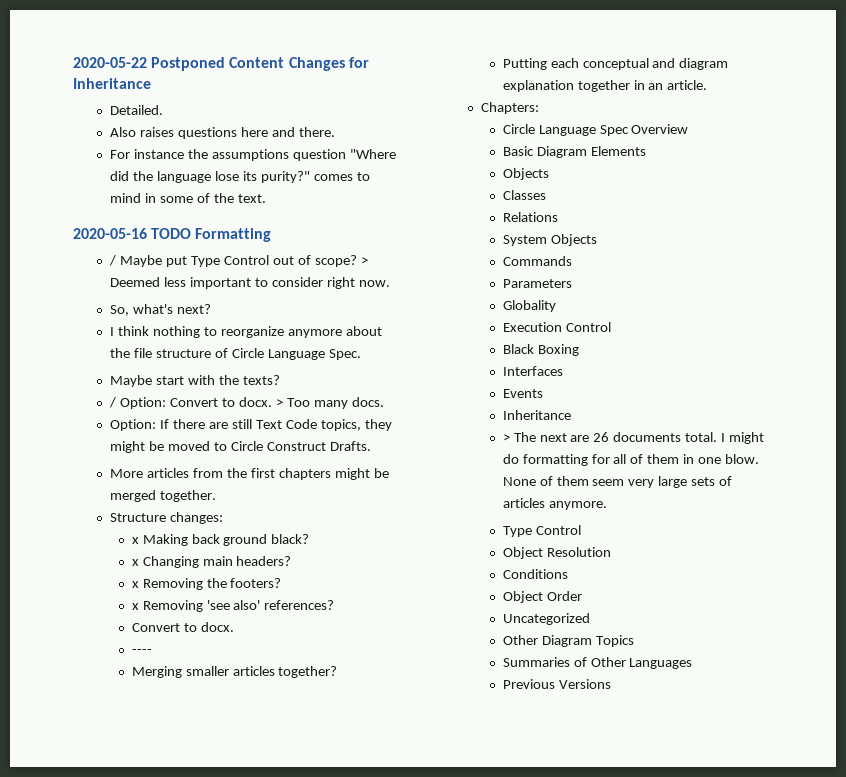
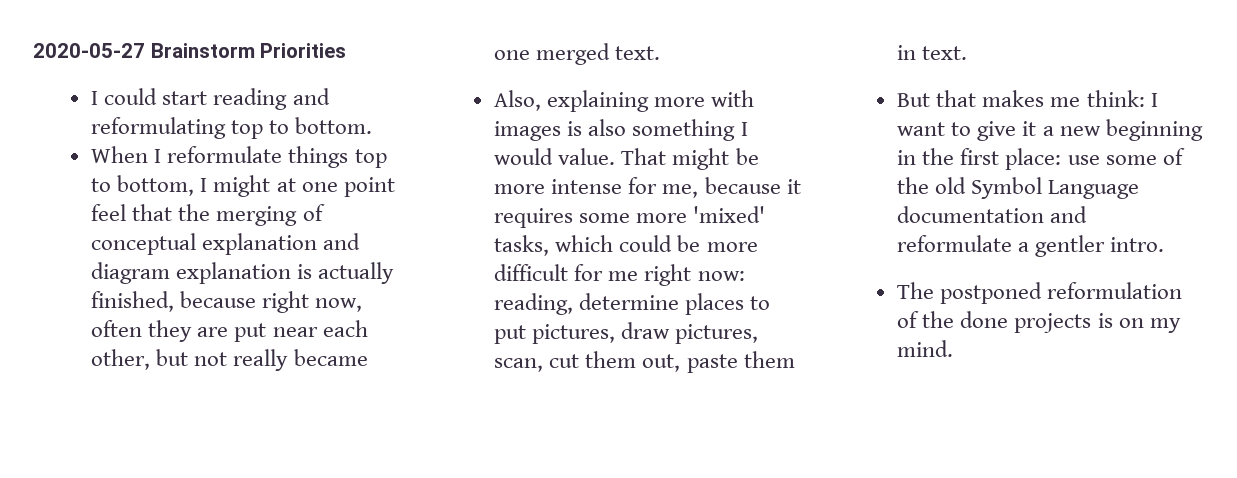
[73,57,369,71] [73,78,151,89] [110,105,164,115] [110,127,335,139] [110,149,396,161] [110,171,370,183] [110,193,266,203] [73,228,272,242] [109,255,368,267] [110,277,390,289] [110,304,212,316] [110,326,382,338] [110,348,361,360] [110,375,280,387] [109,397,384,409] [110,419,392,431] [110,441,371,453] [110,468,389,480] [110,490,217,502] [110,512,224,524] [131,534,310,546] [131,556,292,568] [131,578,282,590] [131,600,335,612] [131,622,234,632] [131,649,152,654] [131,666,338,678] [502,58,729,70] [502,80,708,92] [481,102,540,114] [502,124,689,136] [502,146,646,158] [502,168,549,180] [502,190,546,200] [502,212,558,222] [502,234,597,246] [502,256,572,266] [502,279,572,288] [502,300,556,312] [502,322,611,332] [502,344,579,356] [502,366,563,376] [502,389,543,398] [502,410,571,420] [502,432,765,444] [502,454,760,466] [502,476,733,488] [502,498,607,510] [502,525,581,537] [502,547,611,559] [502,569,568,579] [502,591,582,603] [502,613,590,625] [502,635,634,647] [502,657,693,669] [502,679,611,689] 2020-05-22 Postponed Content Changes for Inheritance // Detailed. // Also raises questions here and there. // For instance the assumptions question "Where did the language lose its purity?" comes to mind in some of the text. // 2020-05-16 TODO Formatting // / Maybe put Type Control out of scope? > Deemed less important to consider right now. // So, what's next? // I think nothing to reorganize anymore about the file structure of Circle Language Spec. // Maybe start with the texts? // / Option: Convert to docx. > Too many docs. // Option: If there are still Text Code topics, they might be moved to Circle Construct Drafts. // More articles from the first chapters might be merged together. // Structure changes: // x Making back ground black? // x Changing main headers? // x Removing the footers? // x Removing 'see also' references? // Convert to docx. // ---- // Merging smaller articles together? // Putting each conceptual and diagram explanation together in an article. // Chapters: // Circle Language Spec Overview // Basic Diagram Elements // Objects // Classes // Relations // System Objects // Commands // Parameters // Globality // Execution Control // Black Boxing // Interfaces // Events // Inheritance // > The next are 26 documents total. I might do formatting for all of them in one blow. None of them seem very large sets of articles anymore. // Type Control // Object Resolution // Conditions // Object Order // Uncategorized // Other Diagram Topics // Summaries of Other Languages // Previous Versions -> [33,43,347,58] [91,88,330,110] [91,117,373,139] [91,146,387,168] [91,175,395,197] [91,204,325,226] [91,233,361,255] [91,262,395,284] [91,291,363,313] [91,320,368,342] [91,349,368,371] [494,43,661,65] [494,90,755,112] [494,119,748,141] [494,148,759,170] [494,177,801,198] [494,206,766,228] [494,235,758,256] [494,264,745,286] [494,293,771,315] [494,322,759,344] [494,351,795,373] [897,45,968,60] [897,90,1158,107] [897,119,1203,141] [897,148,1185,170] [897,177,1140,199] [897,206,1088,223] [897,235,1165,257] [897,282,1183,304] [897,311,1181,333] [897,340,954,357] 2020-05-27 Brainstorm Priorities // I could start reading and reformulating top to bottom. // When I reformulate things top to bottom, I might at one point feel that the merging of conceptual explanation and diagram explanation is actually finished, because right now, often they are put near each other, but not really became one merged text. // Also, explaining more with images is also something I would value. That might be more intense for me, because it requires some more 'mixed' tasks, which could be more difficult for me right now: reading, determine places to put pictures, draw pictures, scan, cut them out, paste them in text. // But that makes me think: I want to give it a new beginning in the first place: use some of the old Symbol Language documentation and reformulate a gentler intro. // The postponed reformulation of the done projects is on my mind.

